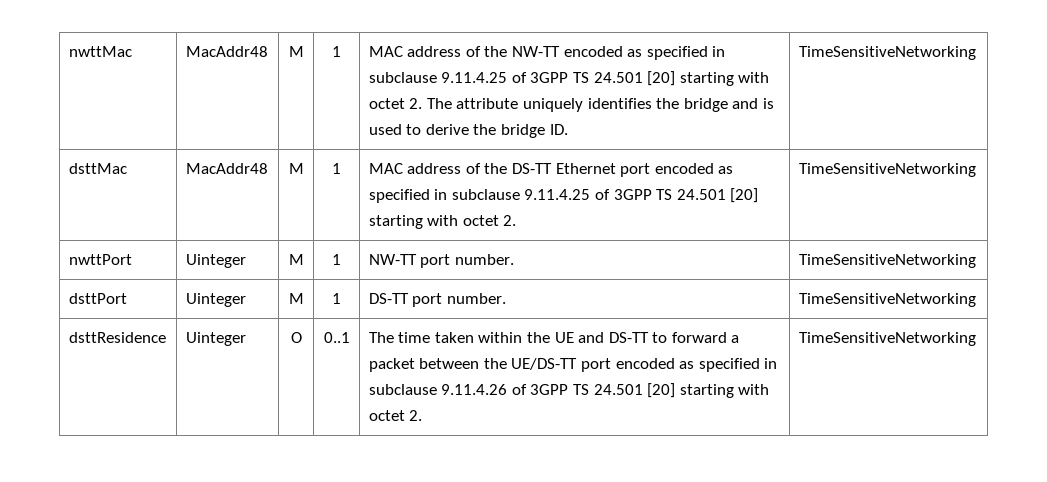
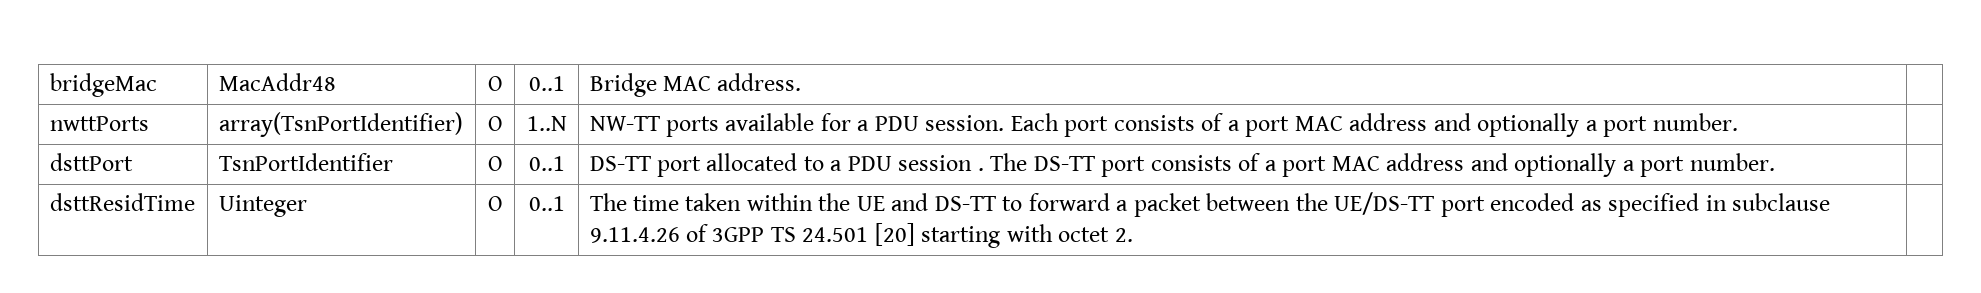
[68,46,132,57] [185,46,268,57] [288,46,304,57] [332,46,341,57] [368,46,726,60] [368,71,770,86] [368,98,774,112] [368,124,568,138] [798,46,976,60] [68,163,127,174] [185,163,268,174] [288,163,304,174] [332,163,341,174] [368,163,734,177] [368,188,759,203] [368,215,517,229] [798,163,976,177] [68,254,132,265] [185,254,246,268] [288,254,304,265] [332,254,341,265] [368,254,514,268] [798,254,976,268] nwttMac | MacAddr48 | M | 1 | MAC address of the NW-TT encoded as specified in subclause 9.11.4.25 of 3GPP TS 24.501 [20] starting with octet 2. The attribute uniquely identifies the bridge and is used to derive the bridge ID. | TimeSensitiveNetworking // dsttMac | MacAddr48 | M | 1 | MAC address of the DS-TT Ethernet port encoded as specified in subclause 9.11.4.25 of 3GPP TS 24.501 [20] starting with octet 2. | TimeSensitiveNetworking // nwttPort | Uinteger | M | 1 | NW-TT port number. | TimeSensitiveNetworking -> [49,73,157,97] [218,73,336,91] [487,76,503,91] [528,76,565,91] [589,73,802,97] [49,116,149,131] [218,112,463,137] [487,116,503,131] [526,116,567,131] [589,113,1738,137] bridgeMac | MacAddr48 | O | 0..1 | Bridge MAC address. | // nwttPorts | array(TsnPortIdentifier) | O | 1..N | NW-TT ports available for a PDU session. Each port consists of a port MAC address and optionally a port number. |
[185,293,246,307] [288,293,304,304] [332,293,341,304] [368,293,506,307] [798,293,976,307] [68,332,166,343] Uinteger | M | 1 | DS-TT port number. | TimeSensitiveNetworking // dsttResidence -> [218,153,393,171] [487,156,503,171] [528,156,565,171] [589,153,1775,177] [49,193,195,211] TsnPortIdentifier | O | 0..1 | DS-TT port allocated to a PDU session . The DS-TT port consists of a port MAC address and optionally a port number. | // dsttResidTime
[798,332,976,346] TimeSensitiveNetworking -> (1133, 235) none

